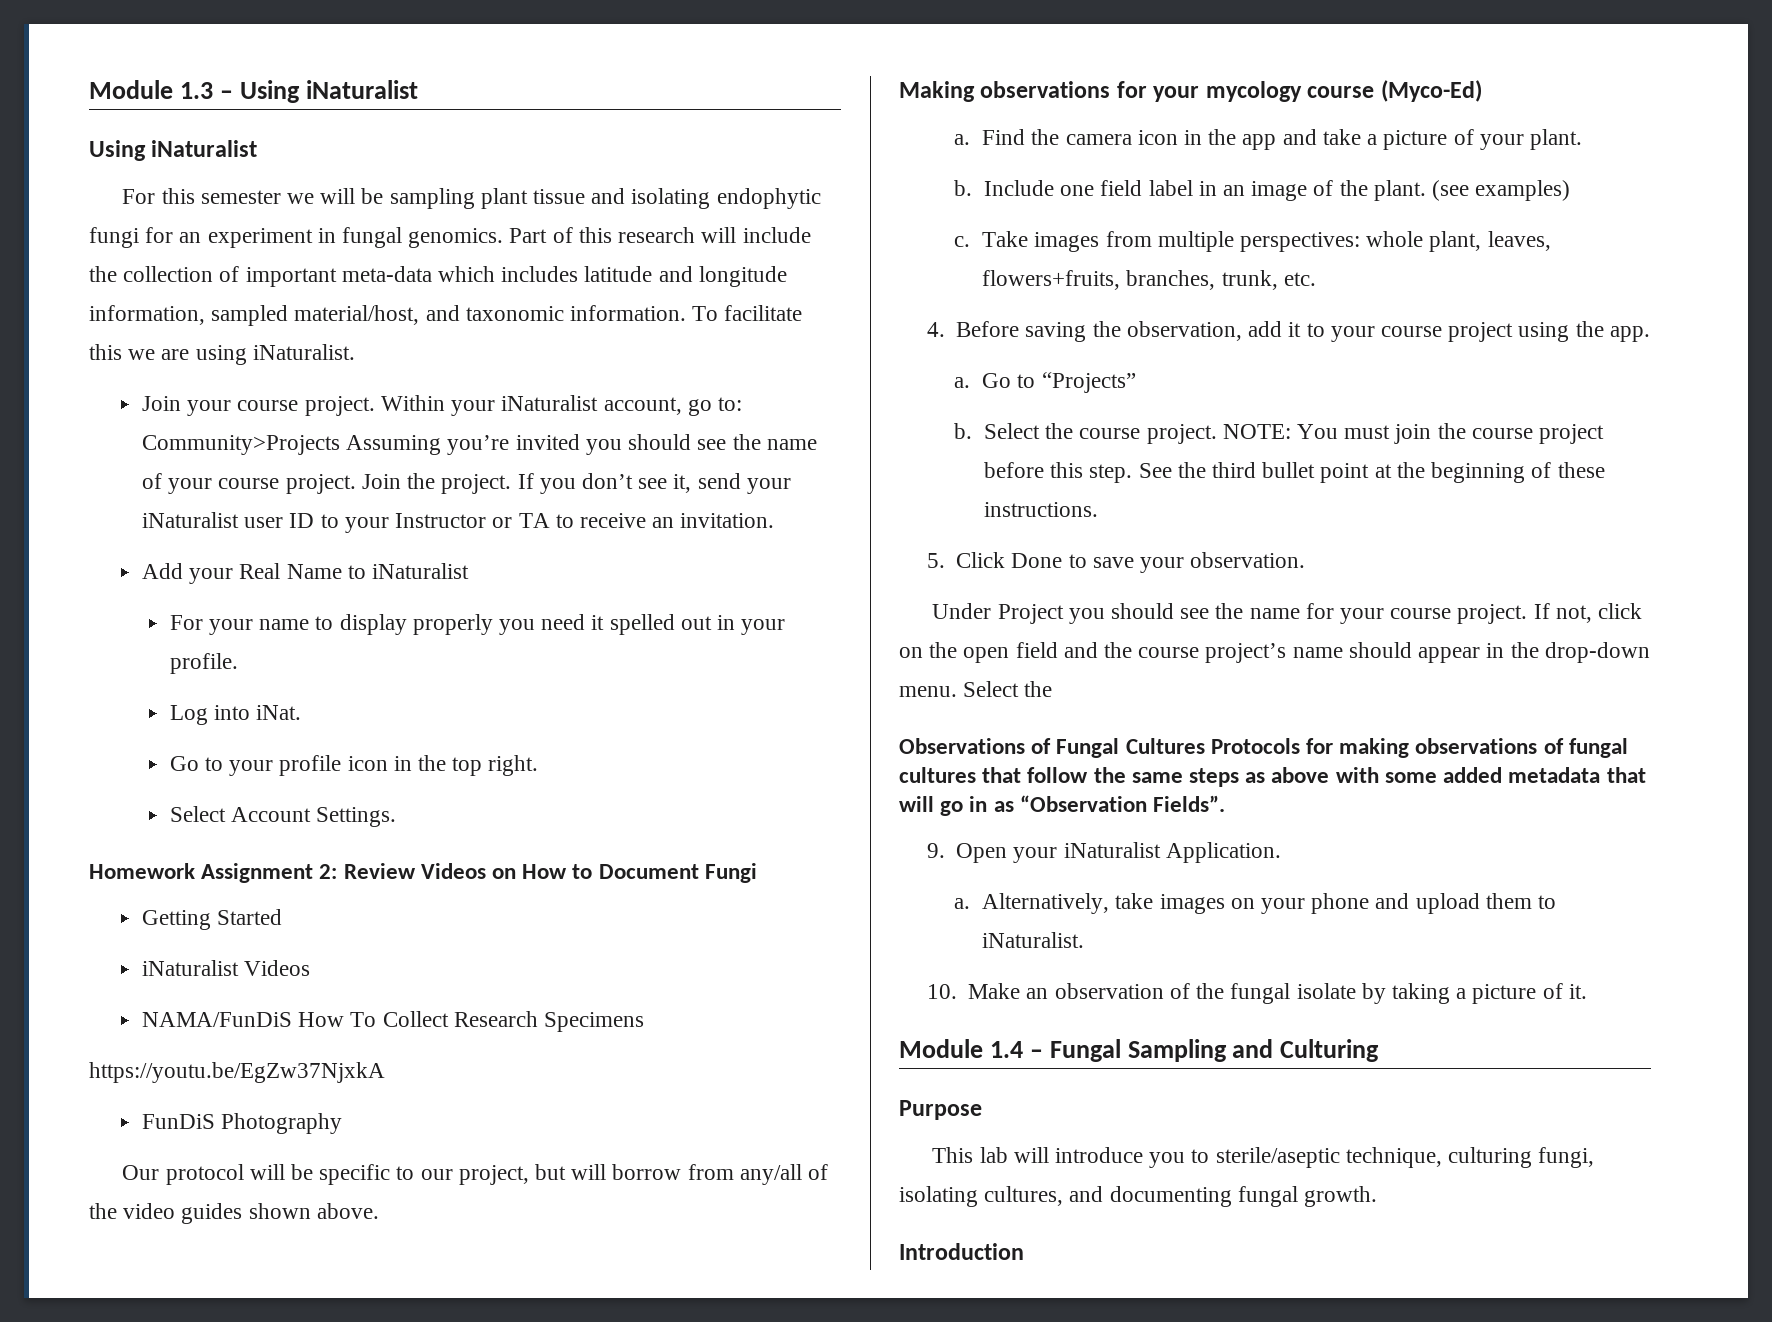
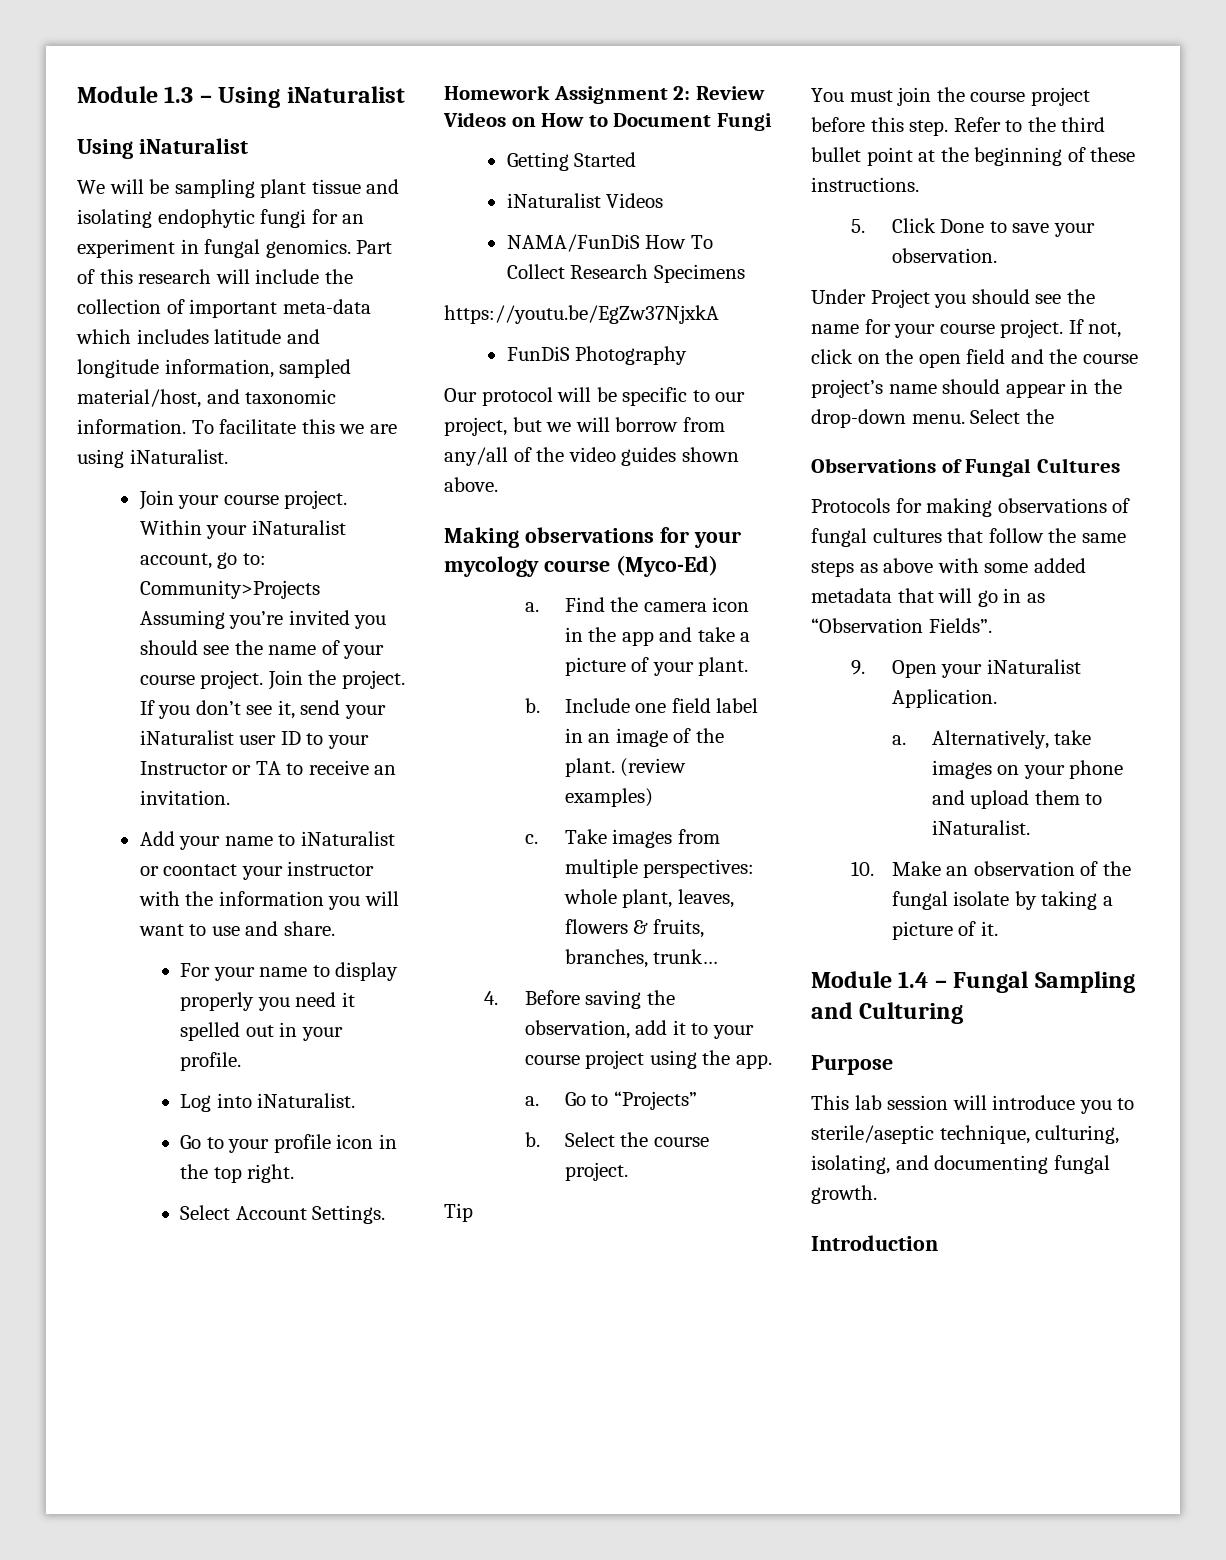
[122,188,314,204] For this semester we -> [77,180,105,194] We
[239,563,342,579] Real Name -> [224,836,273,846] name
(470, 571) none -> [139,861,375,880] [138,891,399,910] [138,921,335,936] or coontact your instructor with the information you will want to use and share.
[256,705,302,720] iNat. -> [257,1093,356,1108] iNaturalist.
(567, 1172) none -> [546,422,572,432] we
[1432,180,1470,201] (see -> [620,758,687,777] (review
[982,270,1316,290] flowers+fruits, branches, trunk, etc. -> [564,919,704,938] [564,949,719,968] flowers & fruits, branches, trunk…
[1222,424,1291,439] NOTE: -> [444,1203,473,1222] // Tip //
[1138,463,1172,478] See -> [953,117,1023,132] Refer to
(1205, 746) none -> (1120, 465) //
(1008, 1155) none -> [887,1095,949,1110] session
[1448,1147,1595,1168] [899,1186,1064,1207] culturing fungi, isolating cultures, -> [1035,1125,1120,1144] [811,1155,890,1174] culturing, isolating,

